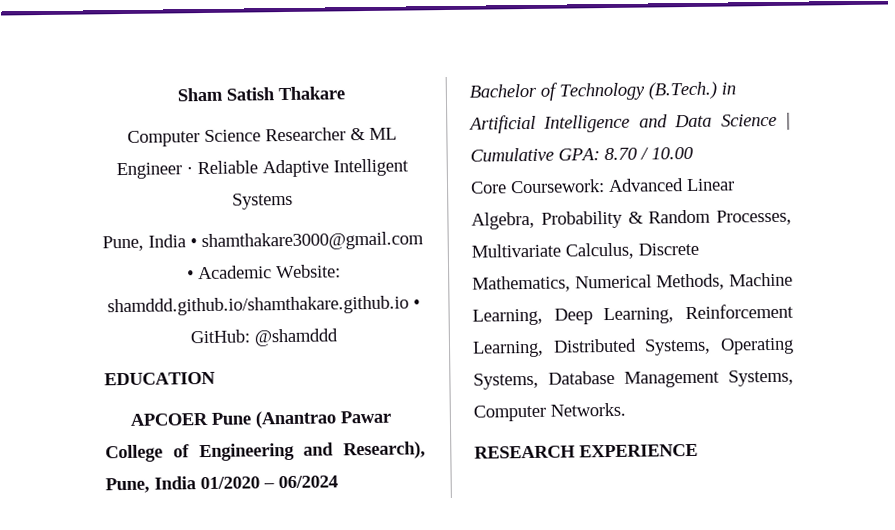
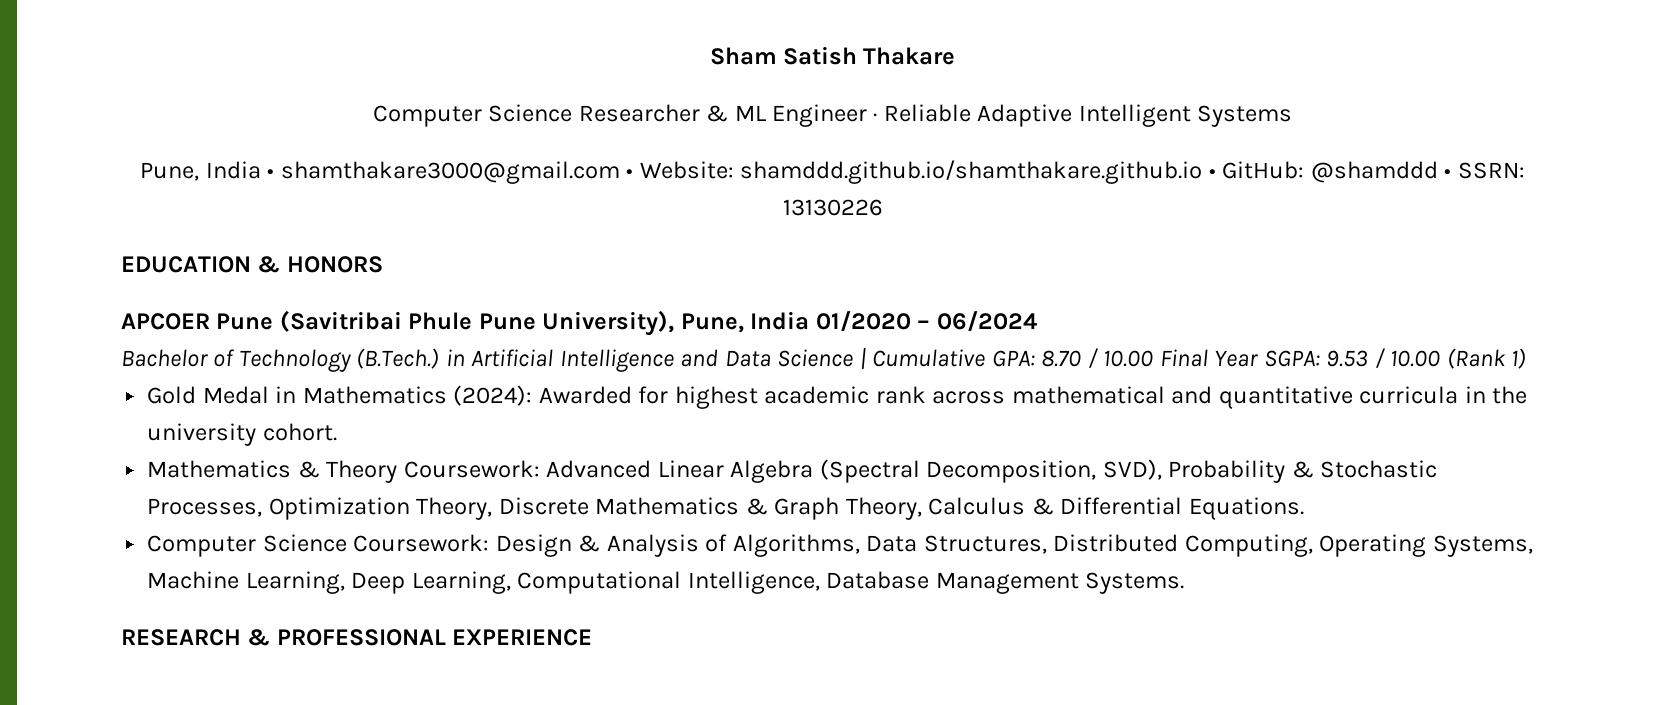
[196,265,272,280] Academic -> (634, 173) none
(338, 337) none -> [1444,162,1525,179] [782,199,883,216] • SSRN: 13130226
(216, 378) none -> [257,256,383,273] & HONORS
[254,410,391,429] [105,441,426,463] (Anantrao Pawar College of Engineering and Research), -> [279,310,675,336] (Savitribai Phule Pune University),
[470,178,735,194] [471,209,792,230] [471,242,699,260] [472,272,793,293] [472,303,794,326] [472,337,794,358] [473,369,794,390] [473,402,626,422] // Core Coursework: Advanced Linear Algebra, Probability & Random Processes, Multivariate Calculus, Discrete Mathematics, Numerical Methods, Machine Learning, Deep Learning, Reinforcement Learning, Distributed Systems, Operating Systems, Database Management Systems, Computer Networks. -> [1159,348,1527,369] [147,385,1528,409] [147,423,337,446] [147,459,1438,483] [147,497,1304,520] [147,534,1533,557] [147,571,1185,594] Final Year SGPA: 9.53 / 10.00 (Rank 1) // Gold Medal in Mathematics (2024): Awarded for highest academic rank across mathematical and quantitative curricula in the university cohort. // Mathematics & Theory Coursework: Advanced Linear Algebra (Spectral Decomposition, SVD), Probability & Stochastic Processes, Optimization Theory, Discrete Mathematics & Graph Theory, Calculus & Differential Equations. // Computer Science Coursework: Design & Analysis of Algorithms, Data Structures, Distributed Computing, Operating Systems, Machine Learning, Deep Learning, Computational Intelligence, Database Management Systems.
(576, 452) none -> [247,629,446,646] & PROFESSIONAL

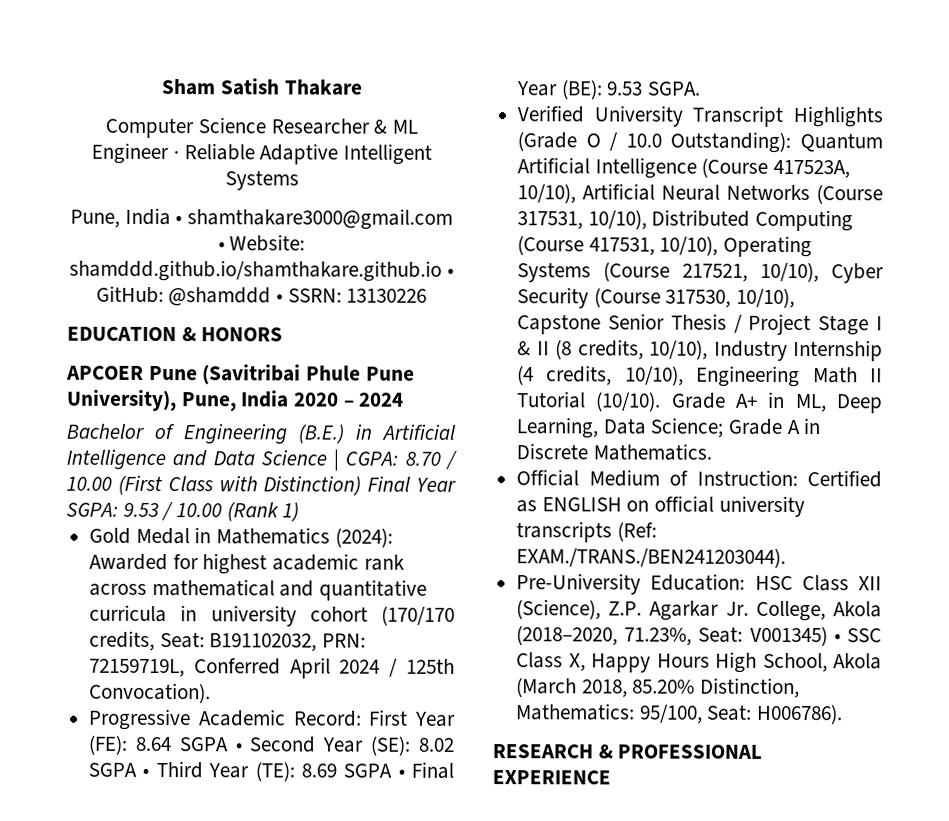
[815,311,1037,331] 01/2020 – 06/2024 -> [294,392,405,407] 2020 – 2024
[238,348,440,372] Technology (B.Tech.) -> [183,423,344,445] Engineering (B.E.)
[872,349,1035,367] Cumulative GPA: -> [345,451,399,466] CGPA:
(1154, 358) none -> [117,474,362,496] (First Class with Distinction)
[1492,386,1528,404] [147,423,337,446] [147,459,1438,483] [147,497,1304,520] [147,534,1533,557] [147,571,1185,594] the university cohort. // Mathematics & Theory Coursework: Advanced Linear Algebra (Spectral Decomposition, SVD), Probability & Stochastic Processes, Optimization Theory, Discrete Mathematics & Graph Theory, Calculus & Differential Equations. // Computer Science Coursework: Design & Analysis of Algorithms, Data Structures, Distributed Computing, Operating Systems, Machine Learning, Deep Learning, Computational Intelligence, Database Management Systems. -> [210,605,455,627] [89,630,367,652] [89,657,455,679] [89,682,212,704] [88,708,456,731] [88,734,454,756] [88,761,454,782] [516,79,702,100] [517,105,883,128] [517,131,883,153] [517,157,851,179] [517,183,883,205] [517,209,854,232] [517,235,813,258] [517,261,884,284] [517,287,796,309] [517,313,883,336] [517,339,883,362] [517,365,883,388] [517,391,883,414] [516,417,821,439] [516,443,712,461] [516,469,882,488] [516,495,805,518] [516,521,657,543] [516,547,787,568] [516,573,882,595] [516,599,882,622] [516,625,882,647] [516,651,882,673] [516,677,801,699] [516,703,844,725] university cohort (170/170 credits, Seat: B191102032, PRN: 72159719L, Conferred April 2024 / 125th Convocation). // Progressive Academic Record: First Year (FE): 8.64 SGPA • Second Year (SE): 8.02 SGPA • Third Year (TE): 8.69 SGPA • Final Year (BE): 9.53 SGPA. // Verified University Transcript Highlights (Grade O / 10.0 Outstanding): Quantum Artificial Intelligence (Course 417523A, 10/10), Artificial Neural Networks (Course 317531, 10/10), Distributed Computing (Course 417531, 10/10), Operating Systems (Course 217521, 10/10), Cyber Security (Course 317530, 10/10), Capstone Senior Thesis / Project Stage I & II (8 credits, 10/10), Industry Internship (4 credits, 10/10), Engineering Math II Tutorial (10/10). Grade A+ in ML, Deep Learning, Data Science; Grade A in Discrete Mathematics. // Official Medium of Instruction: Certified as ENGLISH on official university transcripts (Ref: EXAM./TRANS./BEN241203044). // Pre-University Education: HSC Class XII (Science), Z.P. Agarkar Jr. College, Akola (2018–2020, 71.23%, Seat: V001345) • SSC Class X, Happy Hours High School, Akola (March 2018, 85.20% Distinction, Mathematics: 95/100, Seat: H006786).

